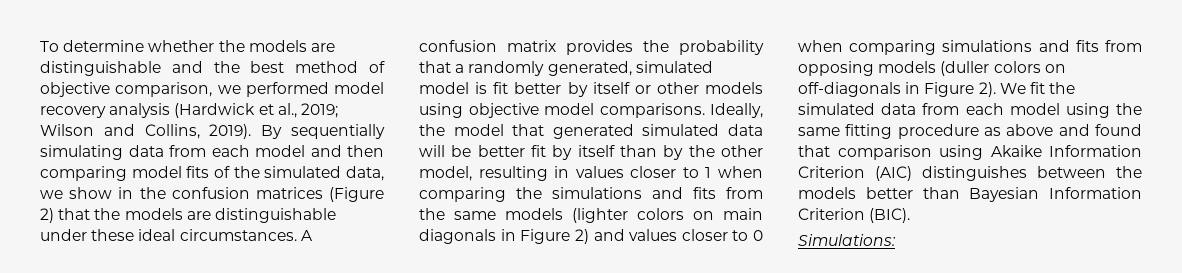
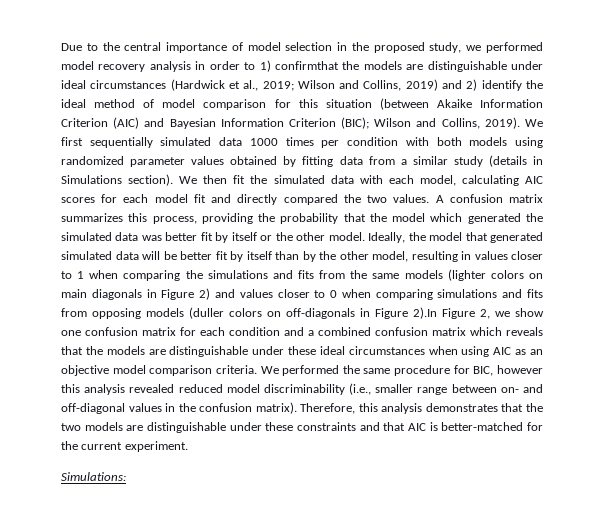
[40,40,335,52] [40,61,386,76] [40,82,213,97] To determine whether the models are distinguishable and the best method of objective comparison, -> [61,42,462,53] Due to the central importance of model selection in the proposed study,
(171, 110) none -> [195,60,543,72] [61,80,167,89] in order to 1) confirmthat the models are distinguishable under ideal circumstances
[209,124,385,139] [40,145,384,160] [40,166,384,181] [40,187,384,202] [40,208,336,223] [40,229,313,241] [419,40,764,55] [419,61,713,76] [419,82,763,97] [419,103,705,118] 2019). By sequentially simulating data from each model and then comparing model fits of the simulated data, we show in the confusion matrices (Figure 2) that the models are distinguishable under these ideal circumstances. A confusion matrix provides the probability that a randomly generated, simulated model is fit better by itself or other models using objective model comparisons. -> [405,79,544,91] [61,98,543,110] [61,117,543,129] [61,137,543,148] [61,155,543,167] [61,174,543,186] [61,194,543,205] [61,213,543,224] [61,232,365,243] 2019) and 2) identify the ideal method of model comparison for this situation (between Akaike Information Criterion (AIC) and Bayesian Information Criterion (BIC); Wilson and Collins, 2019). We first sequentially simulated data 1000 times per condition with both models using randomized parameter values obtained by fitting data from a similar study (details in Simulations section). We then fit the simulated data with each model, calculating AIC scores for each model fit and directly compared the two values. A confusion matrix summarizes this process, providing the probability that the model which generated the simulated data was better fit by itself or the other model.
[978,82,1076,97] [798,103,1142,118] [798,124,1142,139] [798,145,1142,160] [798,166,1142,181] [798,187,1142,202] [798,208,911,223] 2). We fit the simulated data from each model using the same fitting procedure as above and found that comparison using Akaike Information Criterion (AIC) distinguishes between the models better than Bayesian Information Criterion (BIC). -> [413,307,544,319] [61,327,543,336] [61,346,544,357] [61,365,543,376] [61,383,543,395] [61,402,543,414] [61,422,544,433] [61,441,188,452] 2).In Figure 2, we show one confusion matrix for each condition and a combined confusion matrix which reveals that the models are distinguishable under these ideal circumstances when using AIC as an objective model comparison criteria. We performed the same procedure for BIC, however this analysis revealed reduced model discriminability (i.e., smaller range between on- and off-diagonal values in the confusion matrix). Therefore, this analysis demonstrates that the two models are distinguishable under these constraints and that AIC is better-matched for the current experiment.

